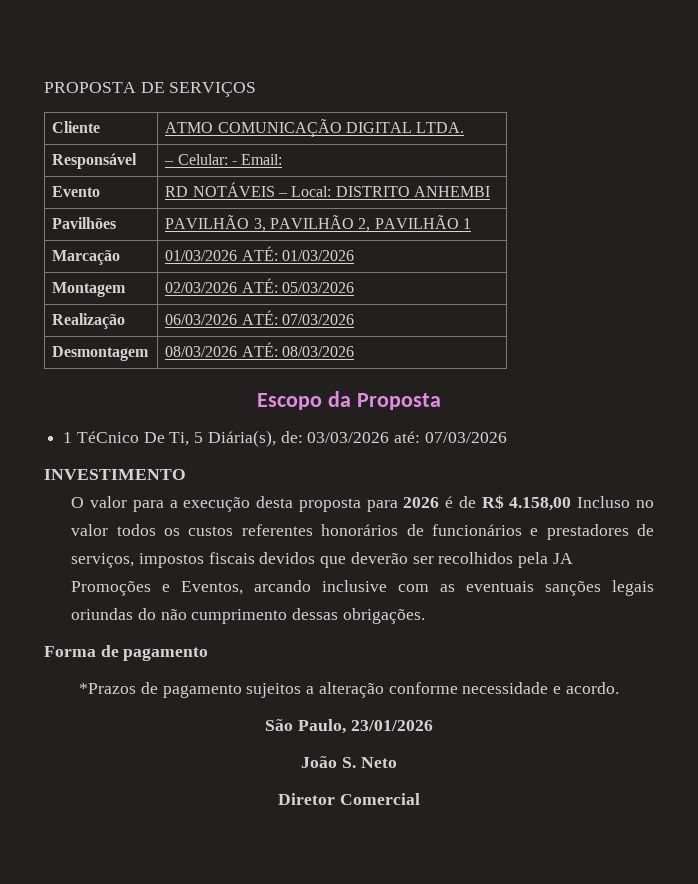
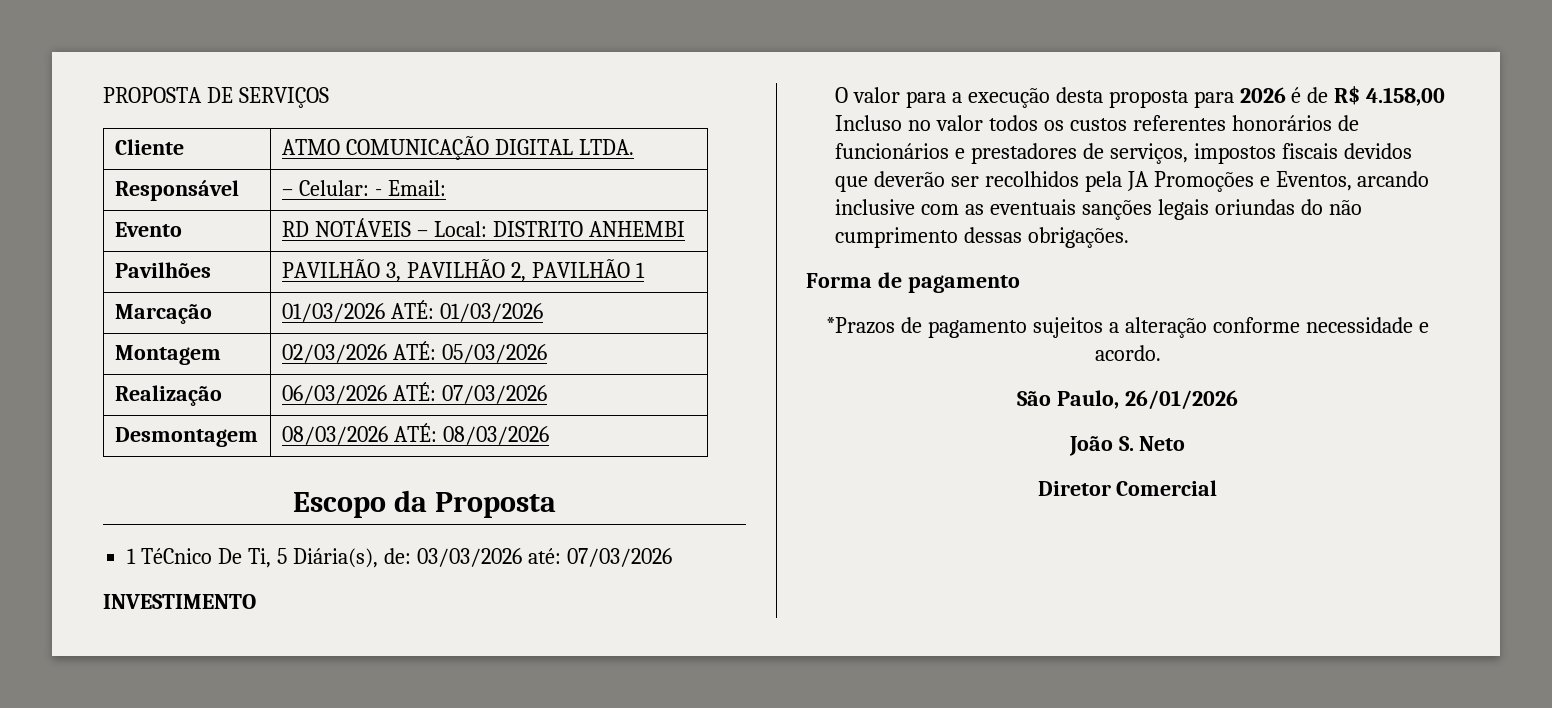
[350,720,433,731] 23/01/2026 -> [1124,390,1238,410] 26/01/2026

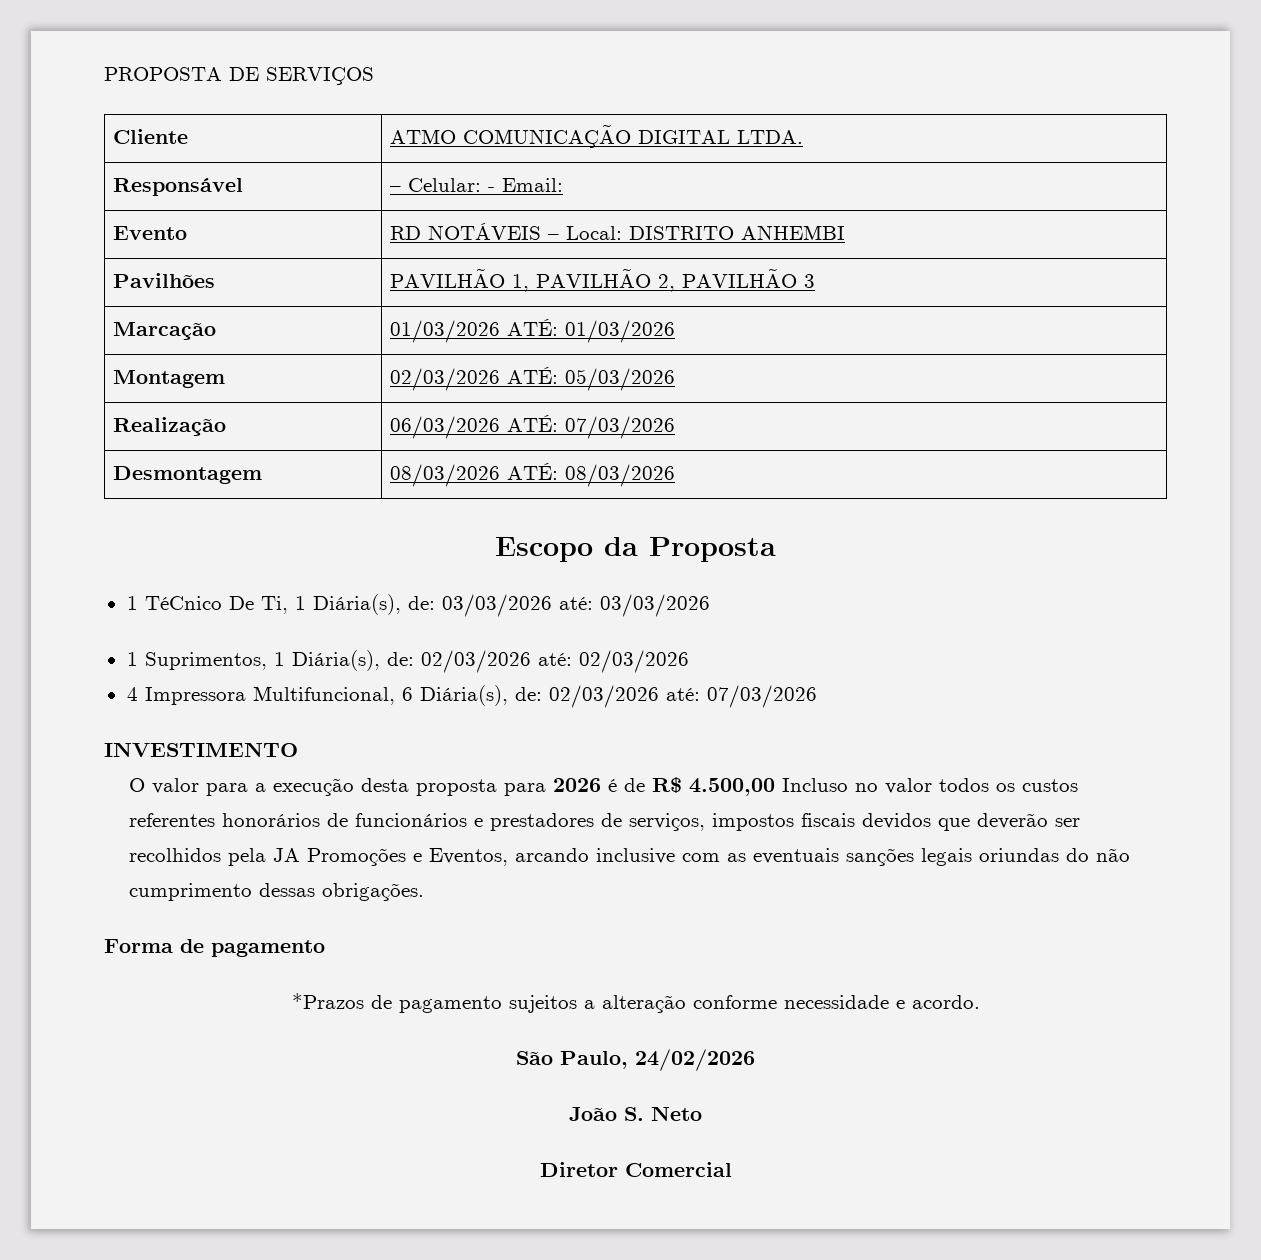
[385,262,401,282] 3, -> [511,274,529,292] 1,
[635,262,645,278] 1 -> [803,274,815,288] 3
[276,548,287,564] 5 -> [294,596,306,610] 1
(561, 556) none -> [599,594,710,617] [126,650,689,673] [126,685,700,708] 03/03/2026 // 1 Suprimentos, 1 Diária(s), de: 02/03/2026 até: 02/03/2026 // 4 Impressora Multifuncional, 6 Diária(s), de: 02/03/2026 até:
[1366,87,1446,106] 4.158,00 -> [688,778,775,796] 4.500,00
[1124,390,1238,410] 26/01/2026 -> [635,1049,755,1071] 24/02/2026

